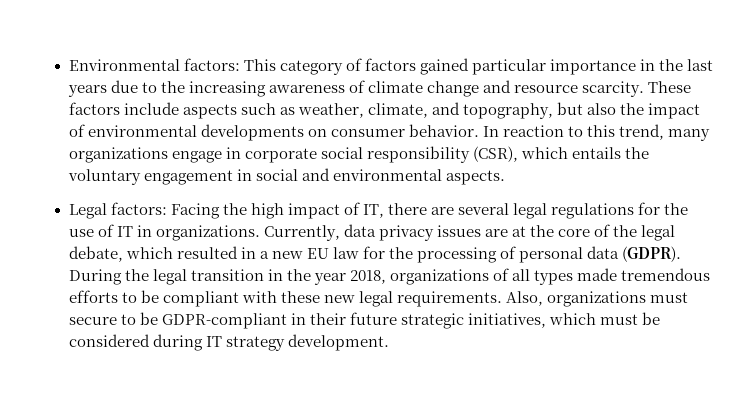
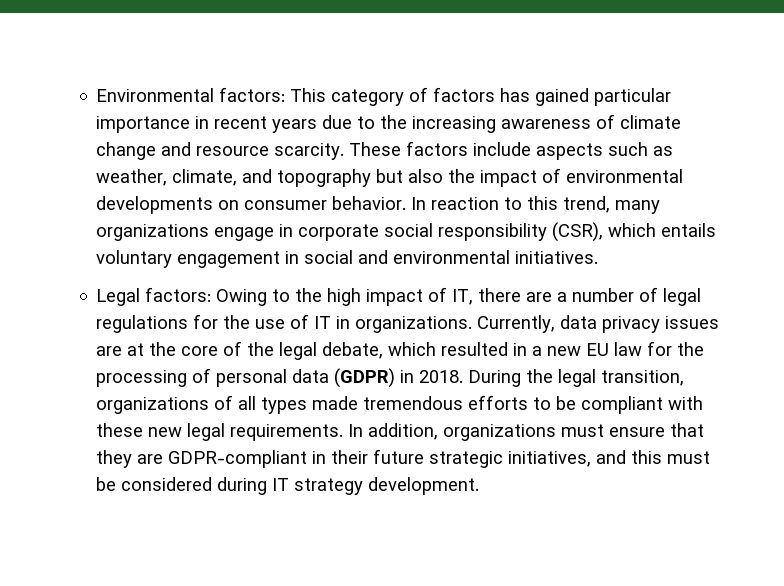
(416, 64) none -> [500,88,531,102] has
[659,59,714,71] the last -> [214,116,268,129] recent
[462,103,553,119] topography, -> [277,169,372,187] topography
[624,147,649,159] the -> (717, 230) none
[445,170,505,185] aspects. -> [515,251,599,264] initiatives.
[170,203,220,219] Facing -> [216,289,291,306] Owing to
[458,203,510,215] several -> [557,287,659,302] a number of
[622,246,682,262] [68,269,386,285] (GDPR). During the legal transition in the year 2018, -> [334,368,685,388] (GDPR) in 2018. During the legal transition,
[505,291,689,307] [68,312,158,325] Also, organizations must secure to be -> [348,423,705,441] [96,450,164,468] In addition, organizations must ensure that they are
[548,313,596,325] which -> [596,450,663,464] and this

